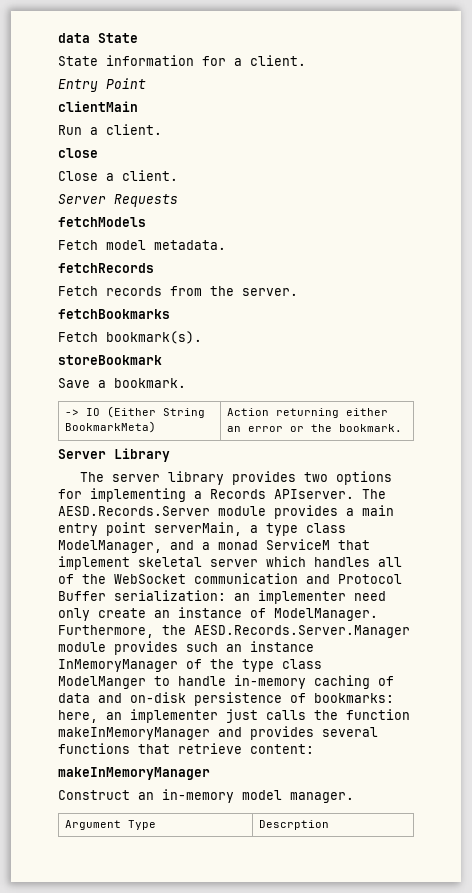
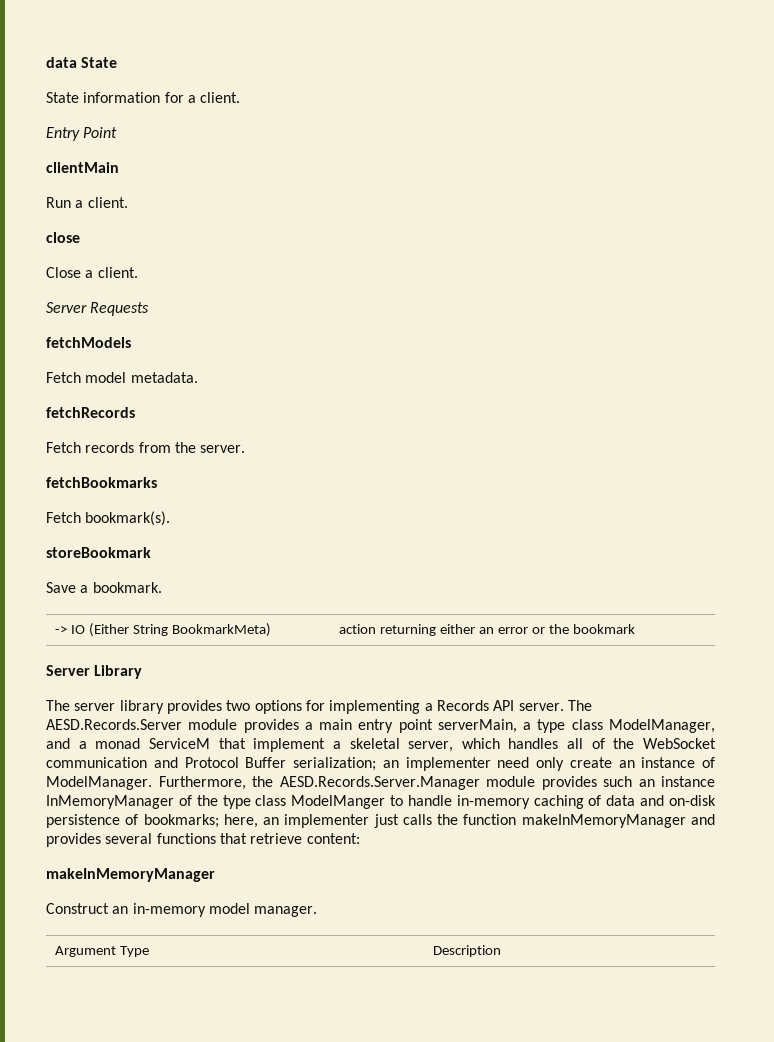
[226,408,269,416] Action -> [339,624,377,634] action
[338,424,402,432] bookmark. -> [572,624,635,634] bookmark
[274,489,354,499] APIserver. -> [493,700,564,711] API server.
[138,557,258,567] skeletal server -> [332,738,454,752] a skeletal server,
[114,590,226,601] serialization: -> [293,757,376,771] serialization;
[314,693,394,703] bookmarks: -> [143,814,219,828] bookmarks;
[258,820,329,830] Descrption -> [433,945,502,957] Description

